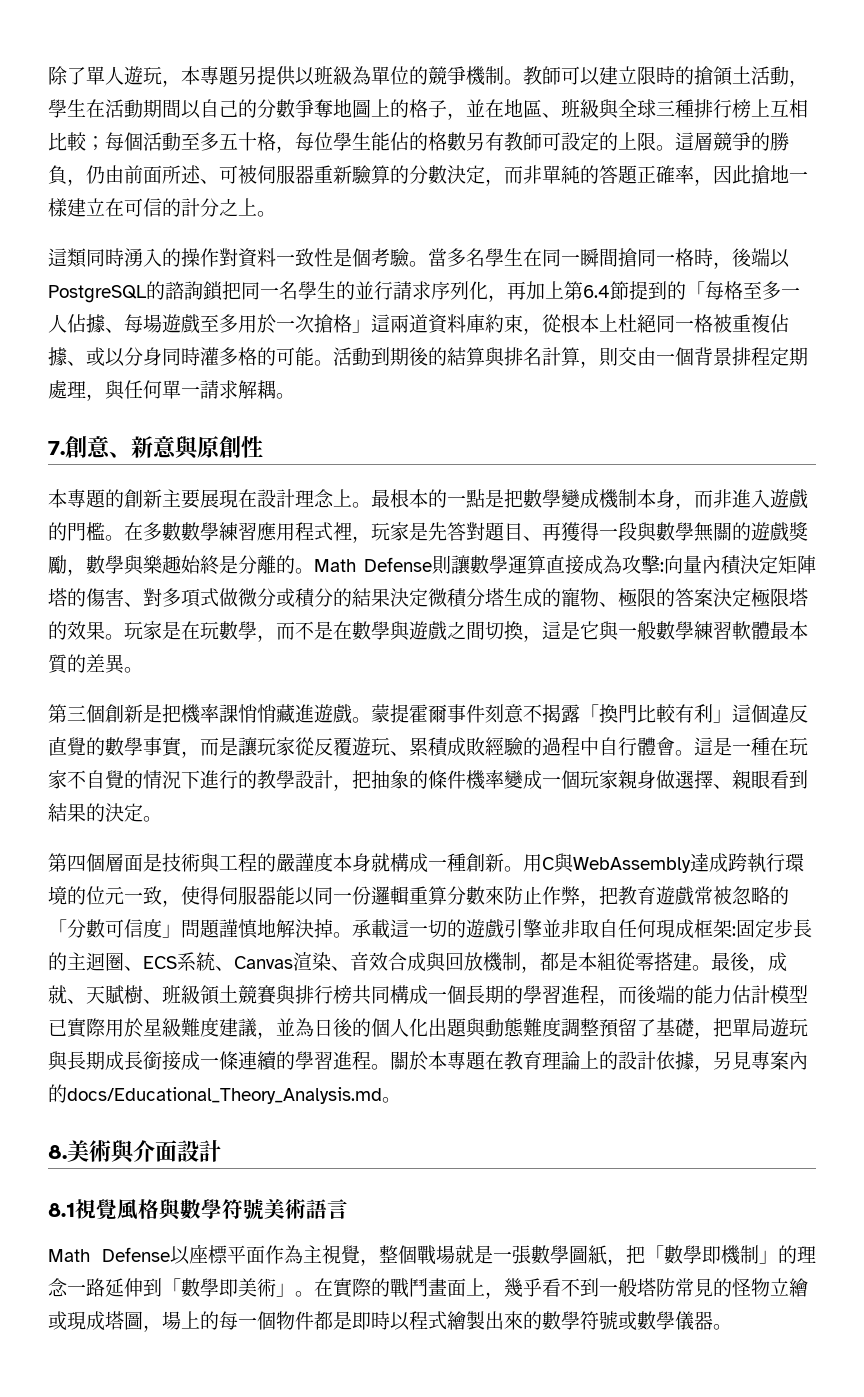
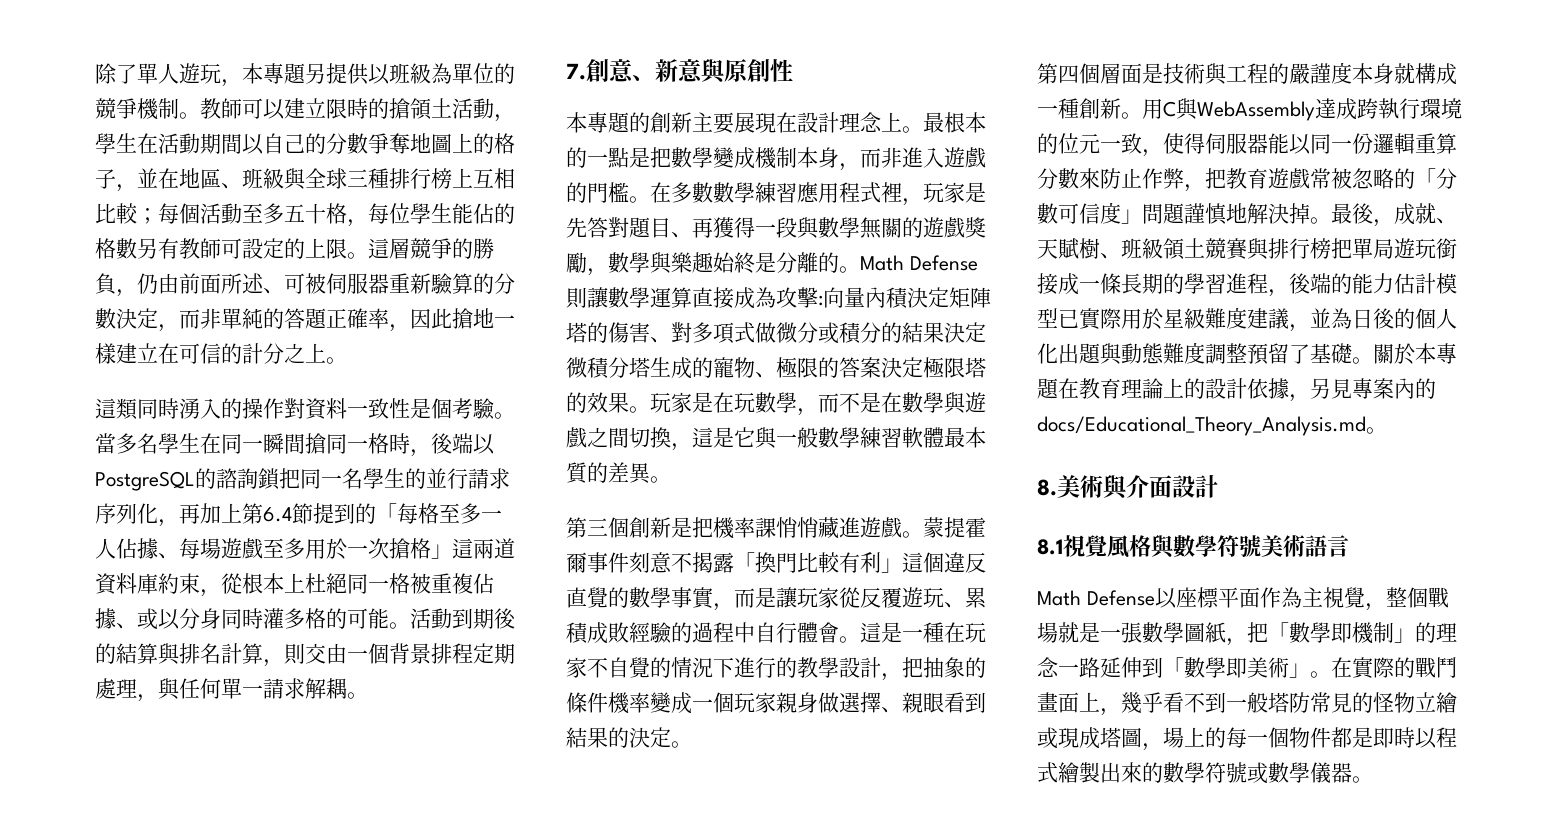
[352,919,812,939] [48,951,711,973] 承載這一切的遊戲引擎並非取自任何現成框架:固定步長的主迴圈、ECS系統、Canvas渲染、音效合成與回放機制，都是本組從零搭建。 -> (1331, 220) none
[352,985,466,1005] 共同構成一個 -> [1331,238,1457,259] [1037,273,1121,295] 把單局遊玩銜接成一條
[618,986,637,1004] 而 -> (1289, 293) none
[694,1018,808,1039] [48,1051,371,1071] ，把單局遊玩與長期成長銜接成一條連續的學習進程 -> (1352, 353) none

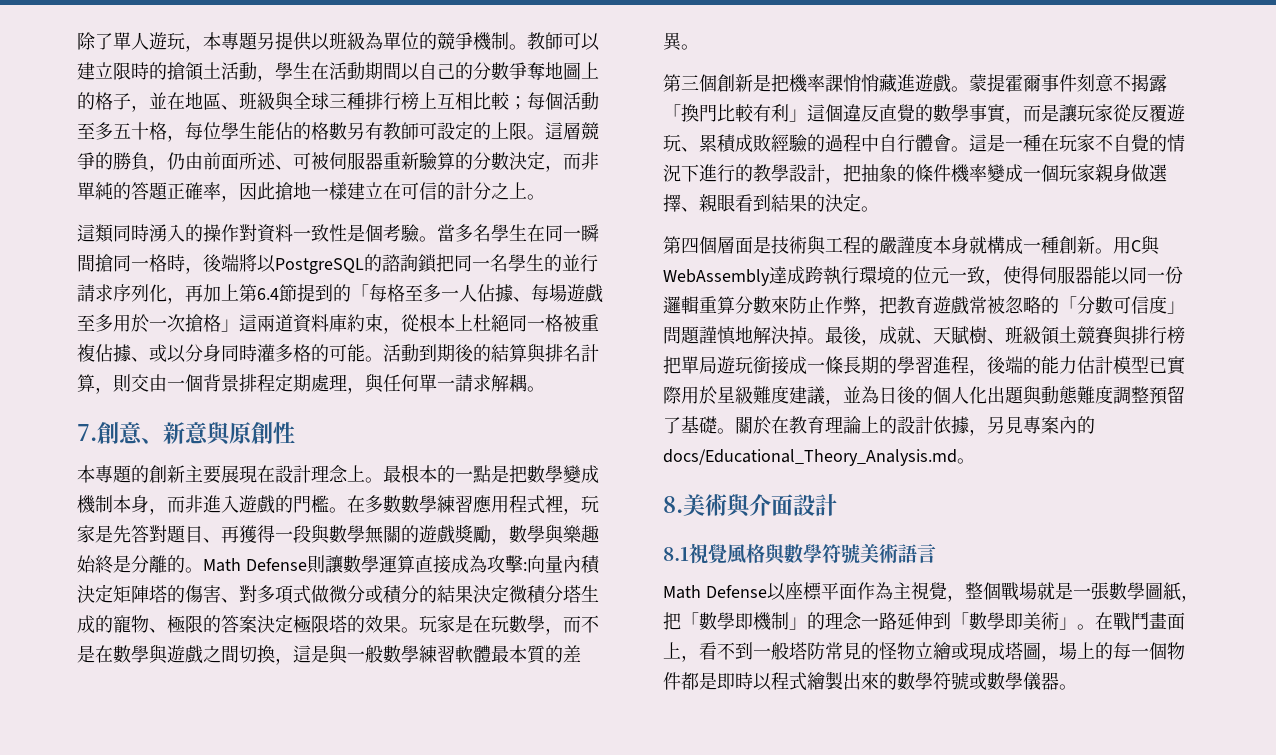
(473, 443) none -> [239,254,257,272] 將
[734,427,755,447] 它 -> (329, 654) none
[1415,343,1457,364] [1037,378,1059,399] 本專題 -> (771, 425) none
[1352,657,1415,679] 實際的 -> (1113, 621) none
[1121,692,1163,714] 幾乎 -> (699, 658) none

